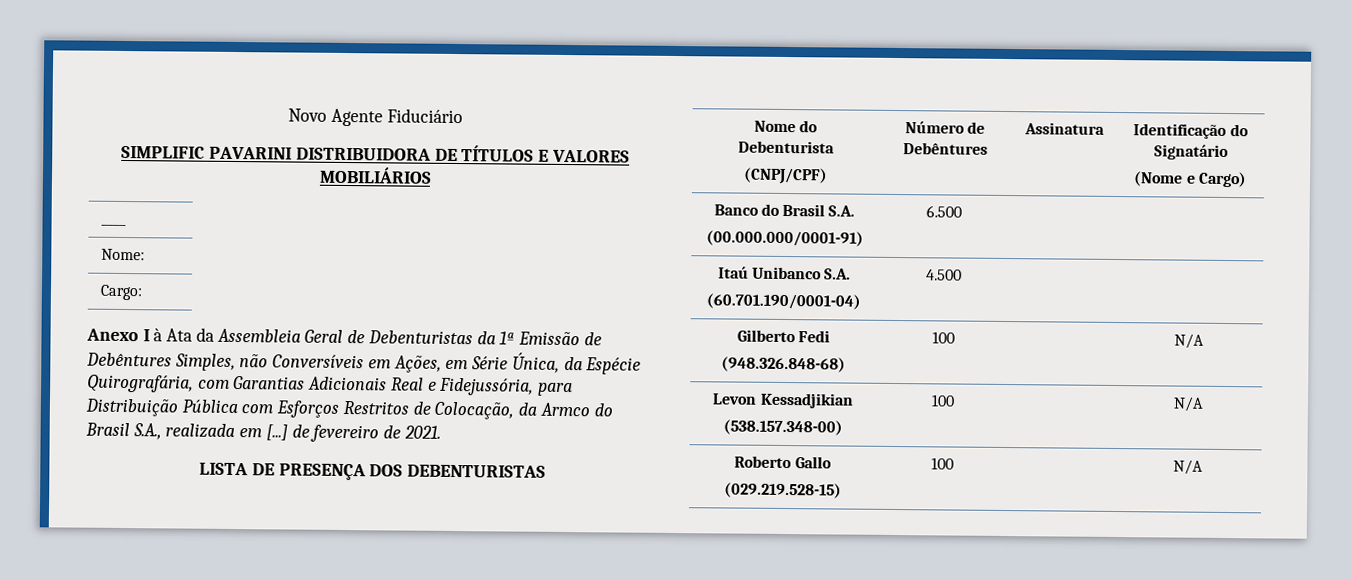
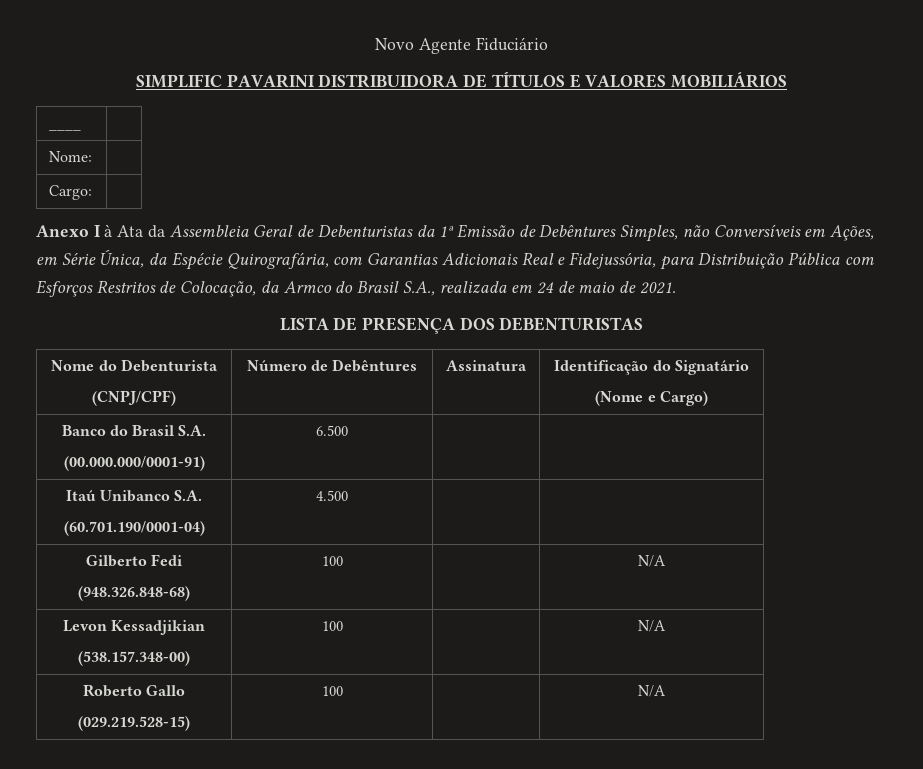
[265,424,380,443] [...] de fevereiro -> [536,281,616,294] 24 de maio

